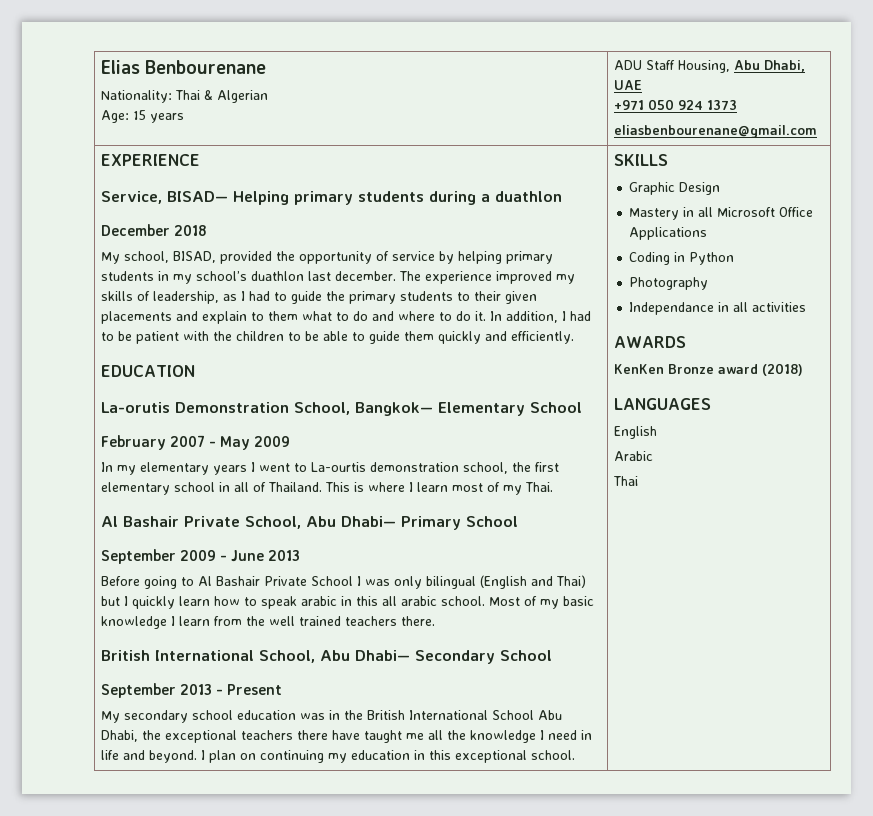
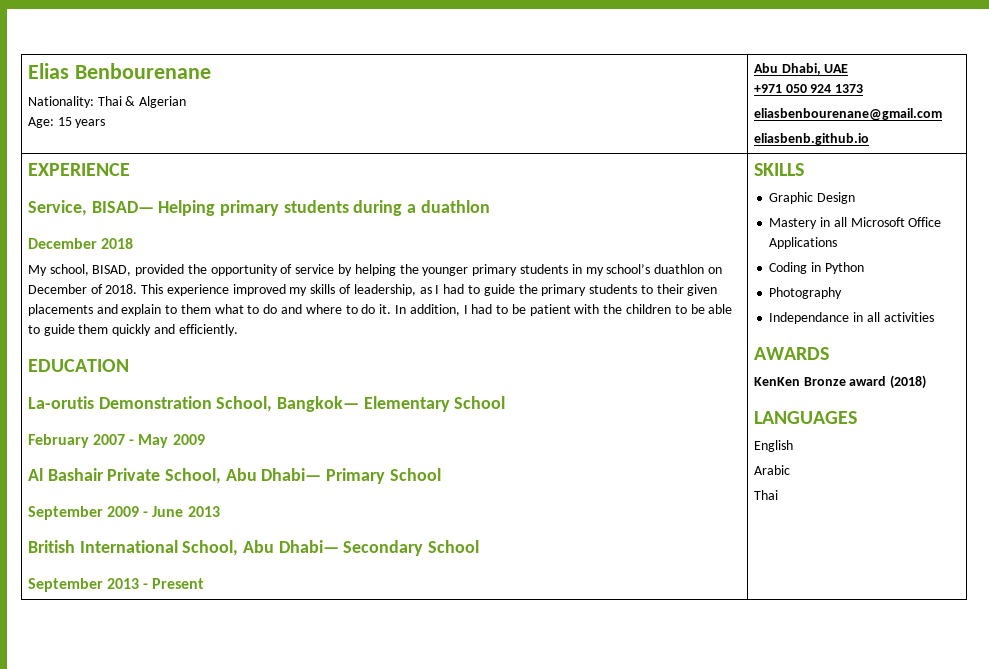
[613,60,730,73] ADU Staff Housing, -> (106, 123) none
(817, 131) none -> [753,133,869,145] // eliasbenb.github.io
(502, 257) none -> [399,264,469,276] the younger
[307,271,421,281] last december. The -> [707,267,722,274] [27,284,164,294] on December of 2018. This
[100,462,559,475] [100,482,553,495] // In my elementary years I went to La-ourtis demonstration school, the first elementary school in all of Thailand. This is where I learn most of my Thai. -> (205, 439) none
[100,575,586,589] [100,596,594,609] [100,616,435,629] // Before going to Al Bashair Private School I was only bilingual (English and Thai) but I quickly learn how to speak arabic in this all arabic school. Most of my basic knowledge I learn from the well trained teachers there. -> (220, 511) none
[100,710,562,723] [100,730,592,743] [100,750,575,763] // My secondary school education was in the British International School Abu Dhabi, the exceptional teachers there have taught me all the knowledge I need in life and beyond. I plan on continuing my education in this exceptional school. -> (205, 583) none

